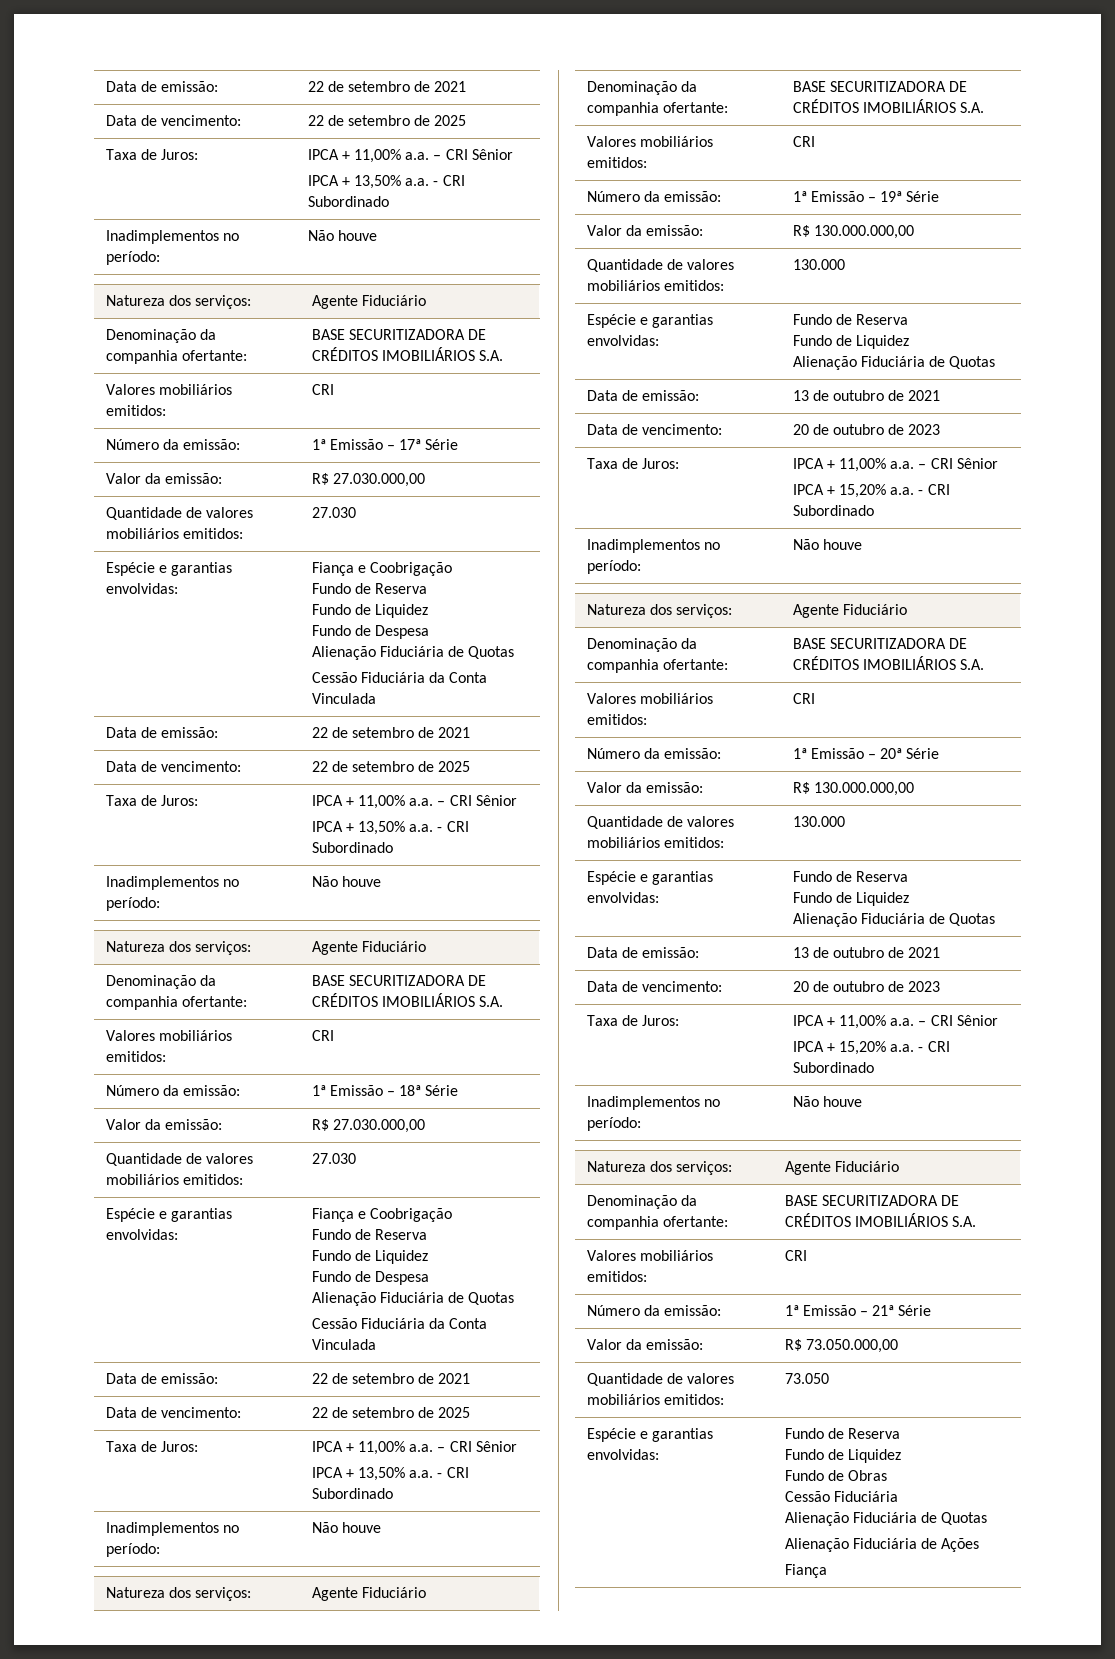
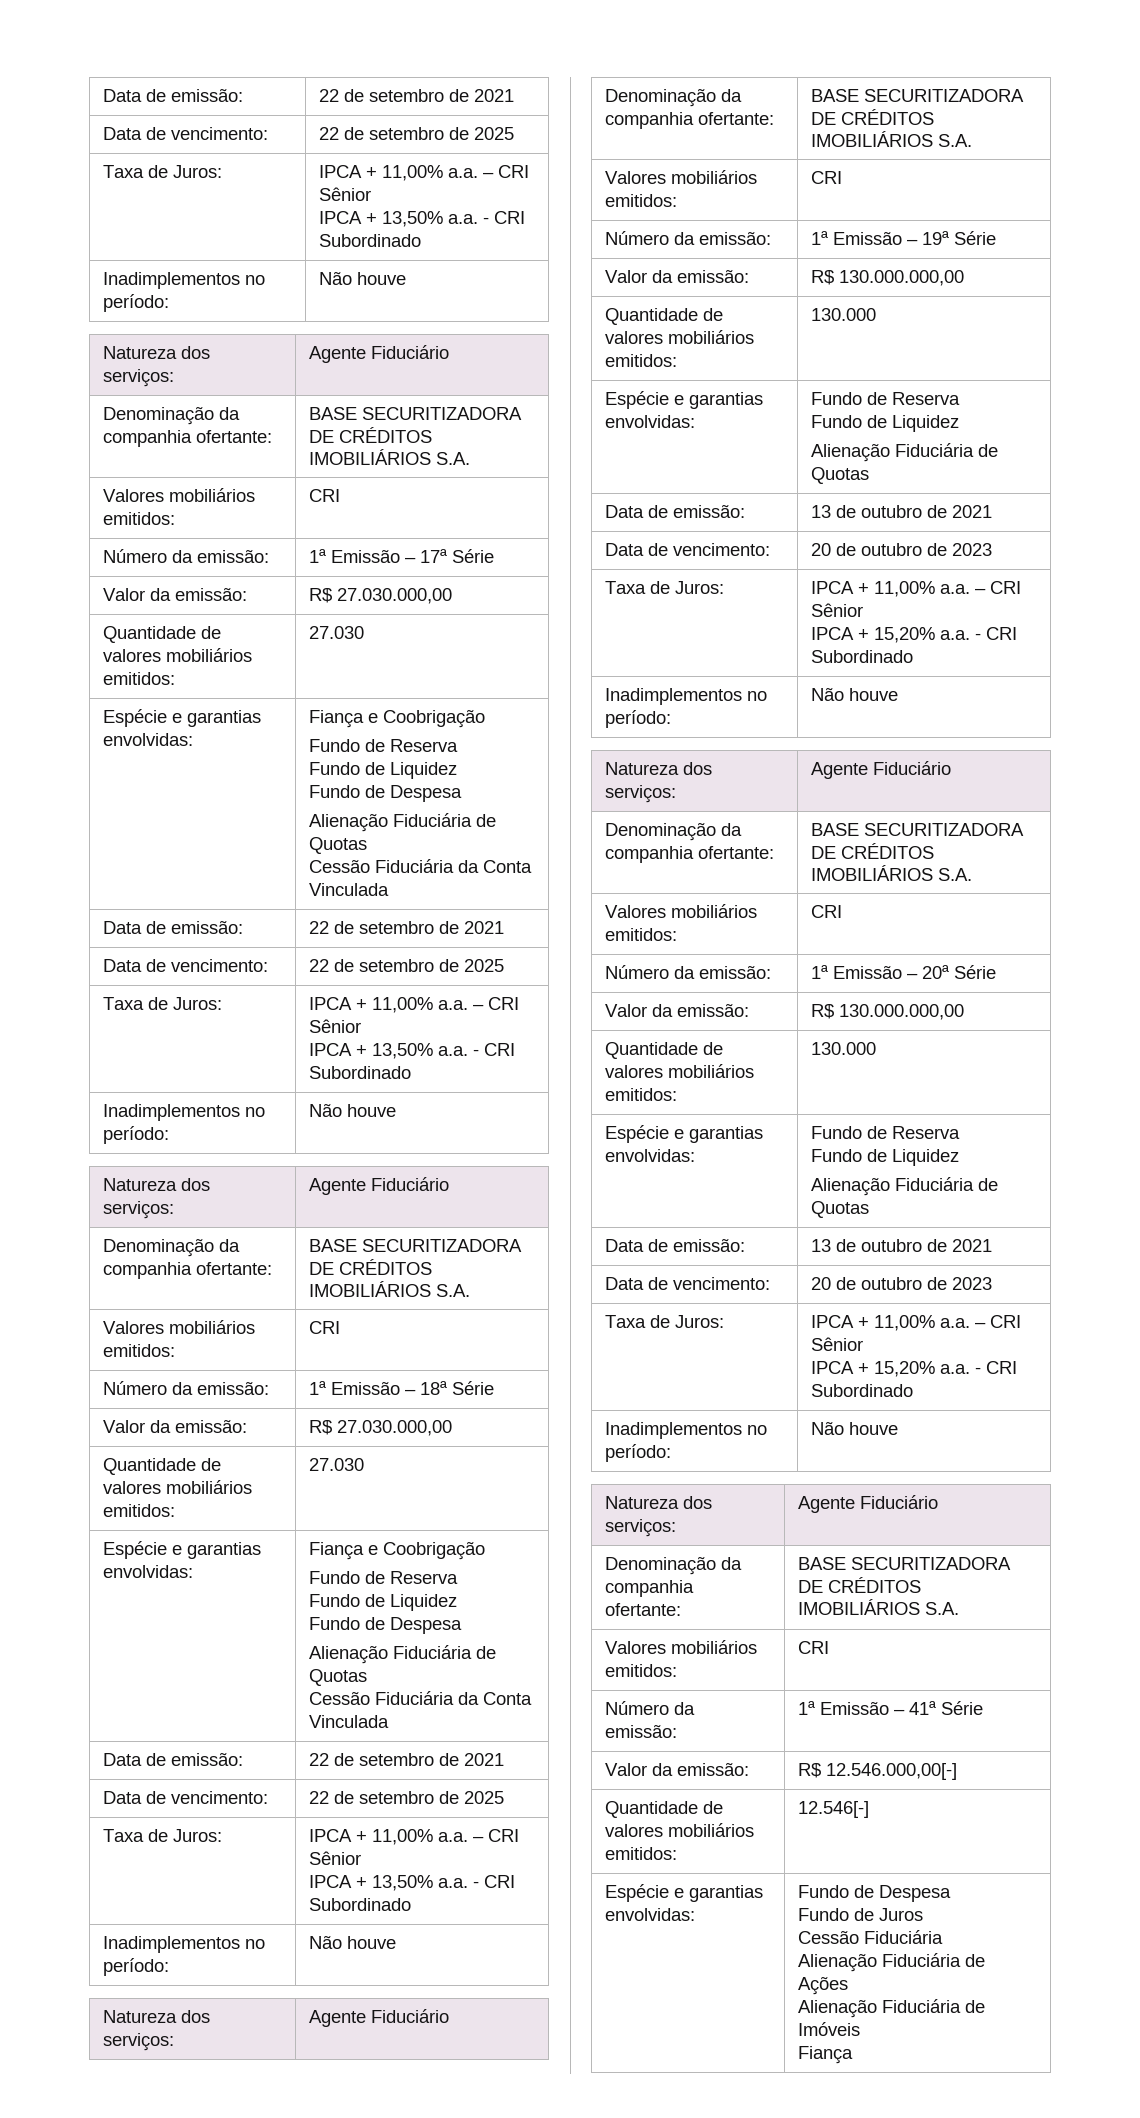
[872,1305,932,1316] [586,1339,704,1350] [784,1339,898,1353] [586,1373,735,1386] [586,1394,724,1405] [784,1373,829,1384] [586,1428,714,1442] [586,1449,659,1460] [784,1428,901,1439] [784,1449,902,1463] [784,1470,888,1481] 21ª Série // Valor da emissão: | R$ 73.050.000,00 // Quantidade de valores mobiliários emitidos: | 73.050 // Espécie e garantias envolvidas: | Fundo de Reserva // Fundo de Liquidez // Fundo de Obras -> [909,1701,984,1715] [605,1762,750,1776] [798,1763,958,1780] [605,1801,724,1818] [605,1823,755,1837] [605,1847,678,1860] [798,1801,870,1818] [605,1884,764,1902] [605,1908,696,1921] [798,1885,952,1902] [798,1908,924,1921] 41ª Série // Valor da emissão: | R$ 12.546.000,00[-] // Quantidade de valores mobiliários emitidos: | 12.546[-] // Espécie e garantias envolvidas: | Fundo de Despesa // Fundo de Juros
[941,1512,988,1525] [784,1538,980,1552] Quotas // Alienação Fiduciária de Ações -> [798,1976,849,1995] [798,1999,986,2018] [798,2022,861,2036] Ações // Alienação Fiduciária de Imóveis

